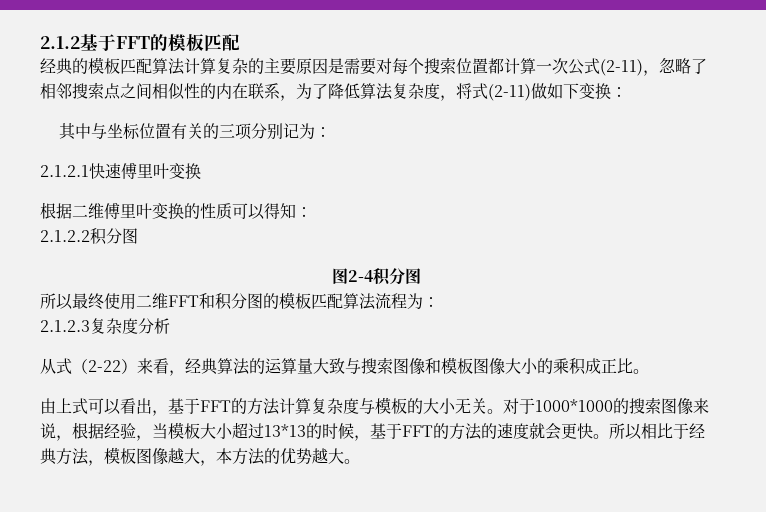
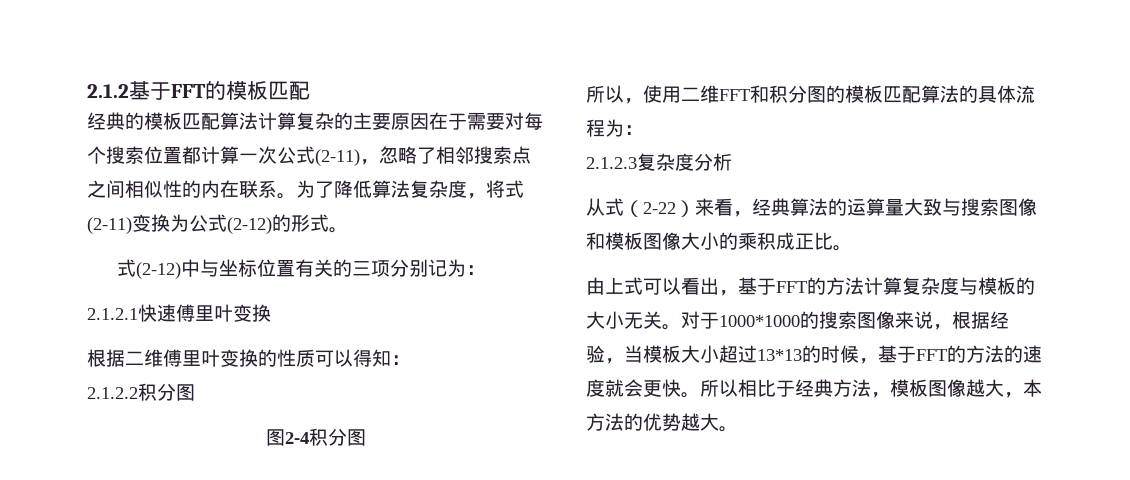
[328,58,344,74] 是 -> [429,112,467,130] 在于
[280,95,296,101] ， -> [277,193,296,199] 。
[531,83,627,100] [58,123,76,140] 做如下变换： // 其 -> [132,214,348,234] [116,259,181,279] 变换为公式(2-12)的形式。 // 式(2-12)
[72,293,104,310] 最终 -> [624,98,643,104] ，
(376, 301) none -> [959,85,1016,103] 的具体

